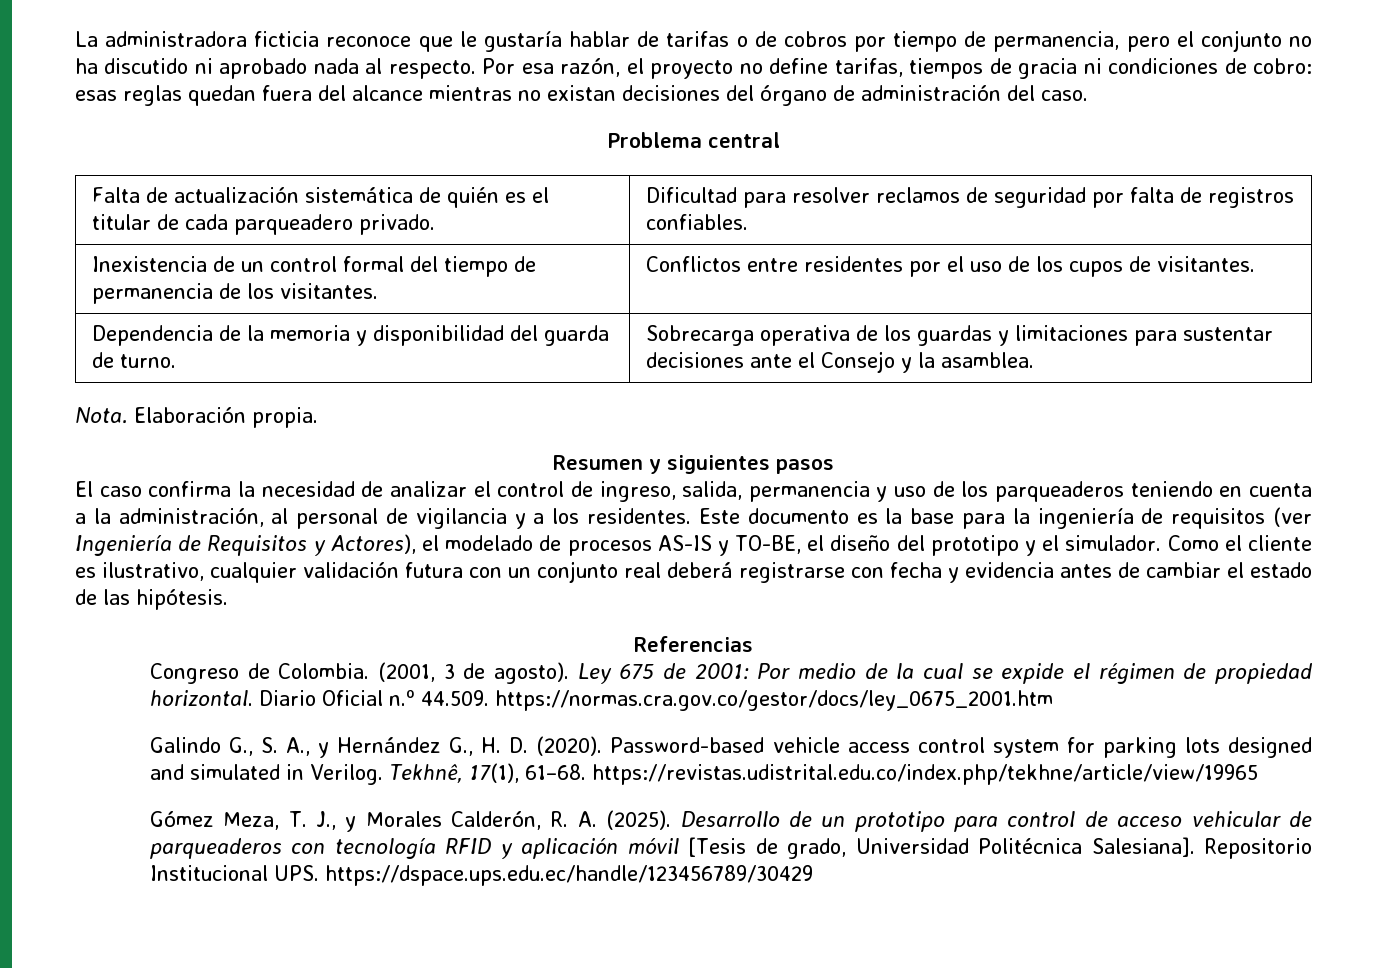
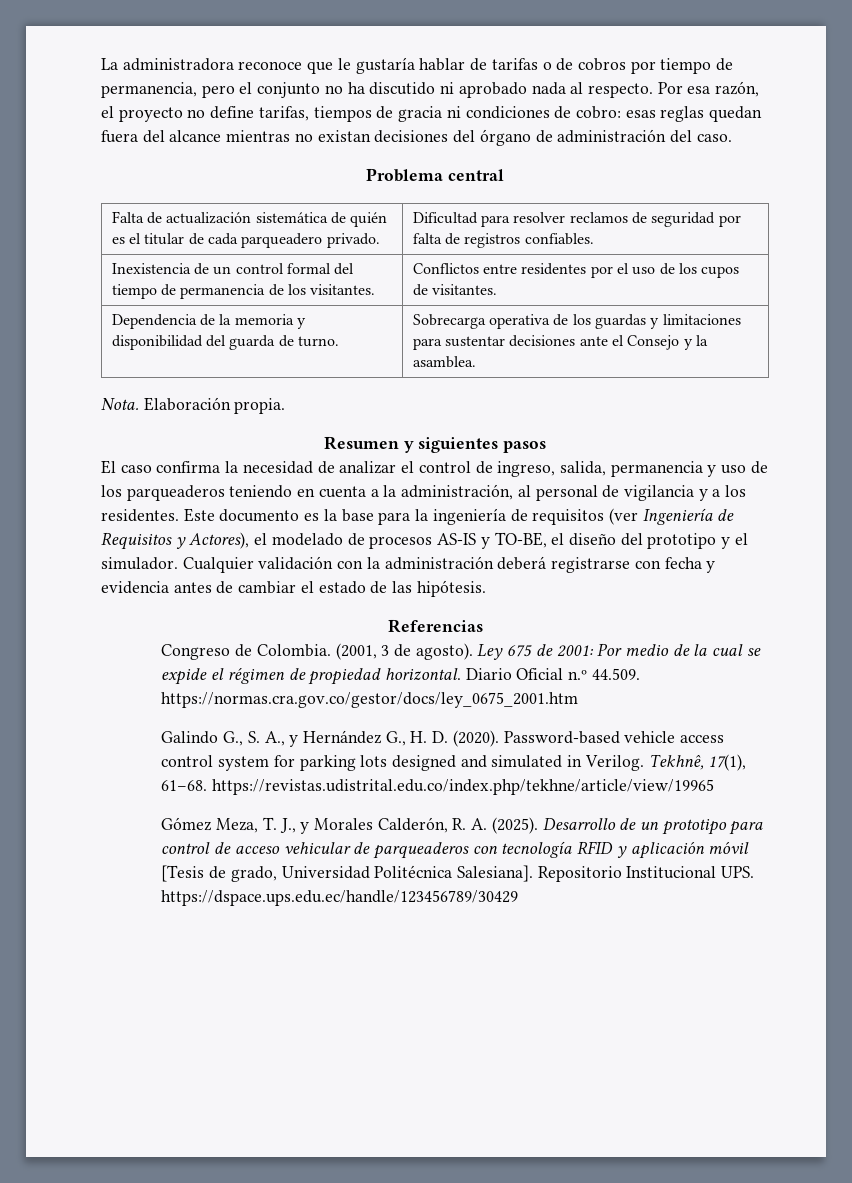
[254,31,320,47] ficticia -> (234, 64) none
[1167,535,1312,551] [75,561,661,583] Como el cliente es ilustrativo, cualquier validación futura con un conjunto real -> [182,556,494,573] Cualquier validación con la administración

